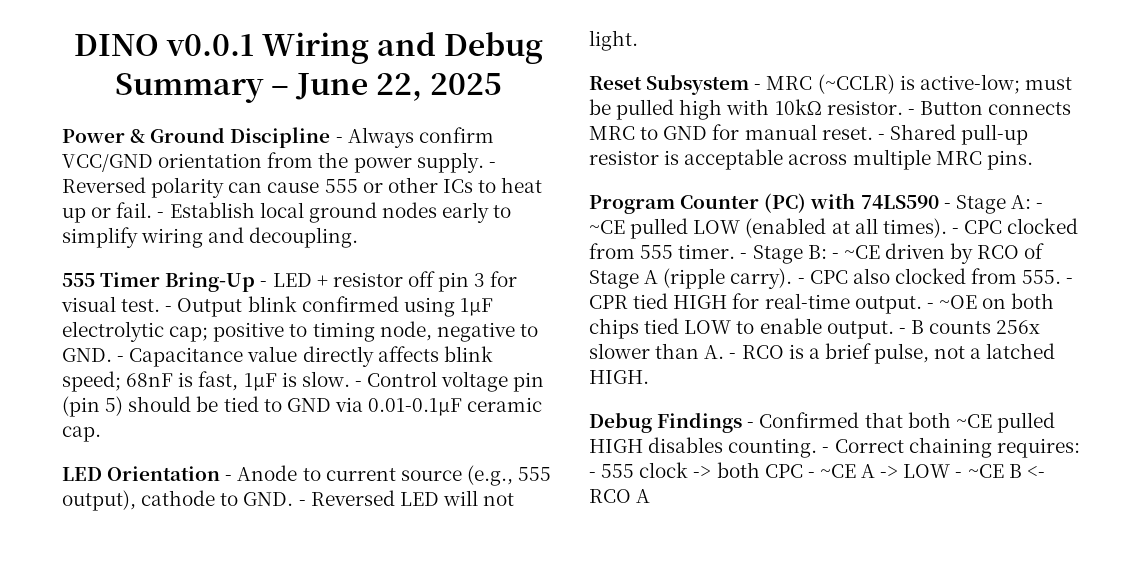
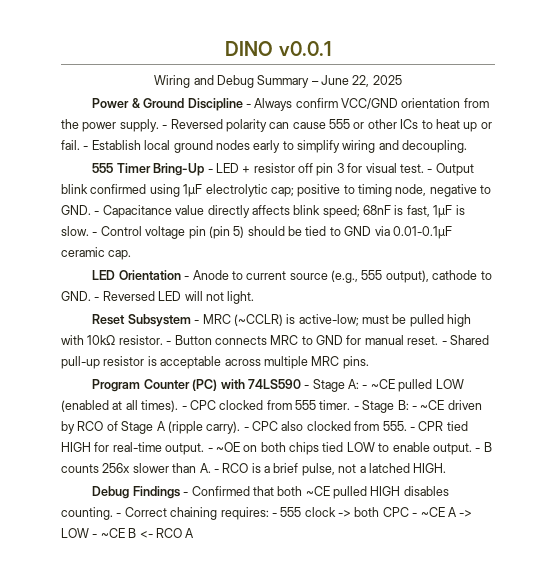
(254, 45) none -> (331, 48) //

